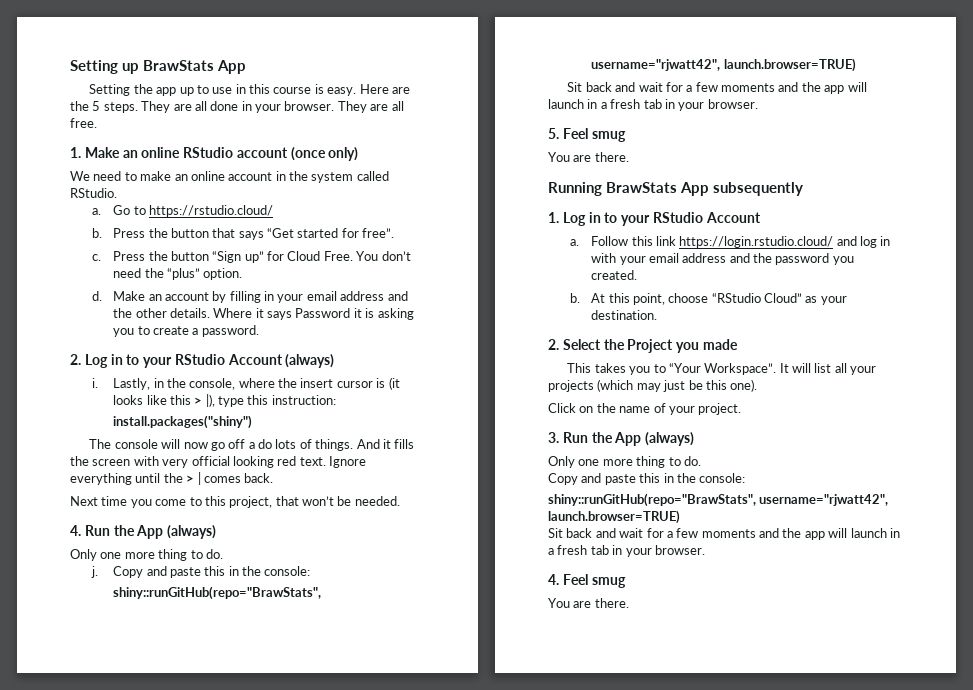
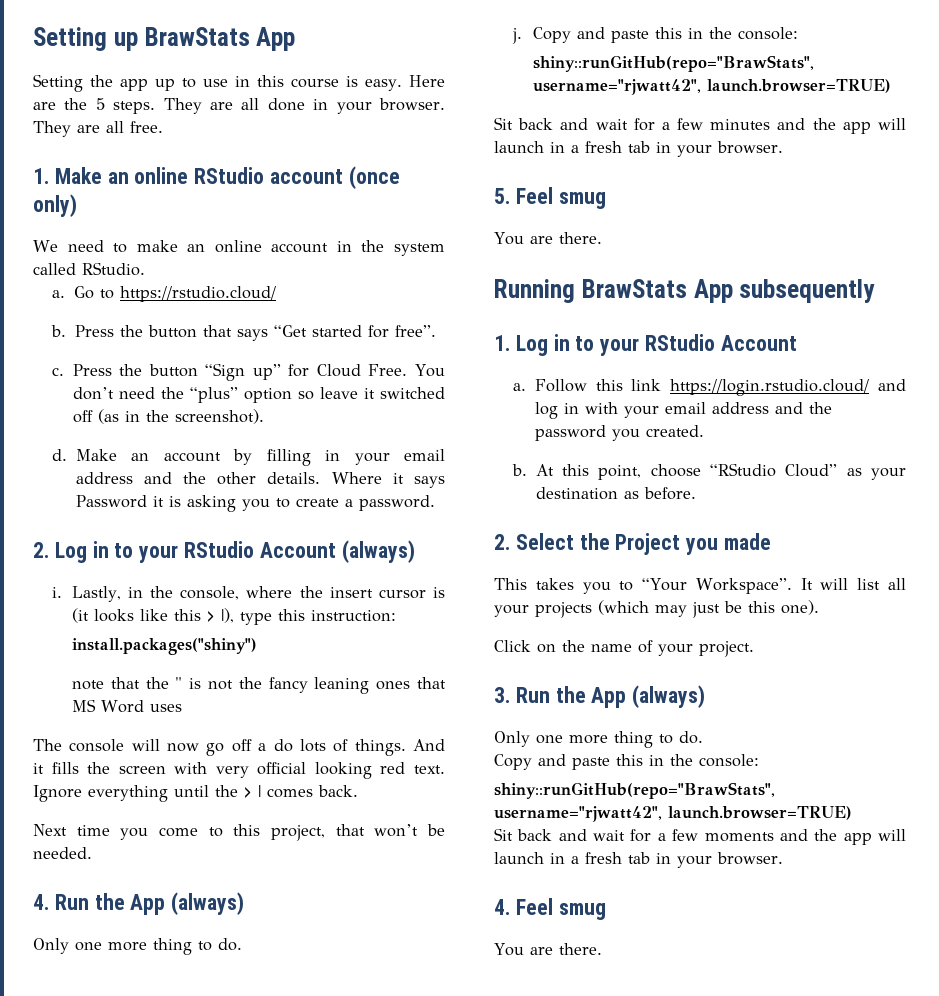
[203,268,243,280] option. -> [243,387,446,403] [72,409,264,424] option so leave it switched off (as in the screenshot).
(253, 422) none -> [71,677,446,694] [71,699,182,713] // note that the " is not the fancy leaning ones that MS Word uses
[721,83,776,92] moments -> [710,119,771,130] minutes
[591,310,658,320] destination. -> [535,487,696,500] destination as before.

